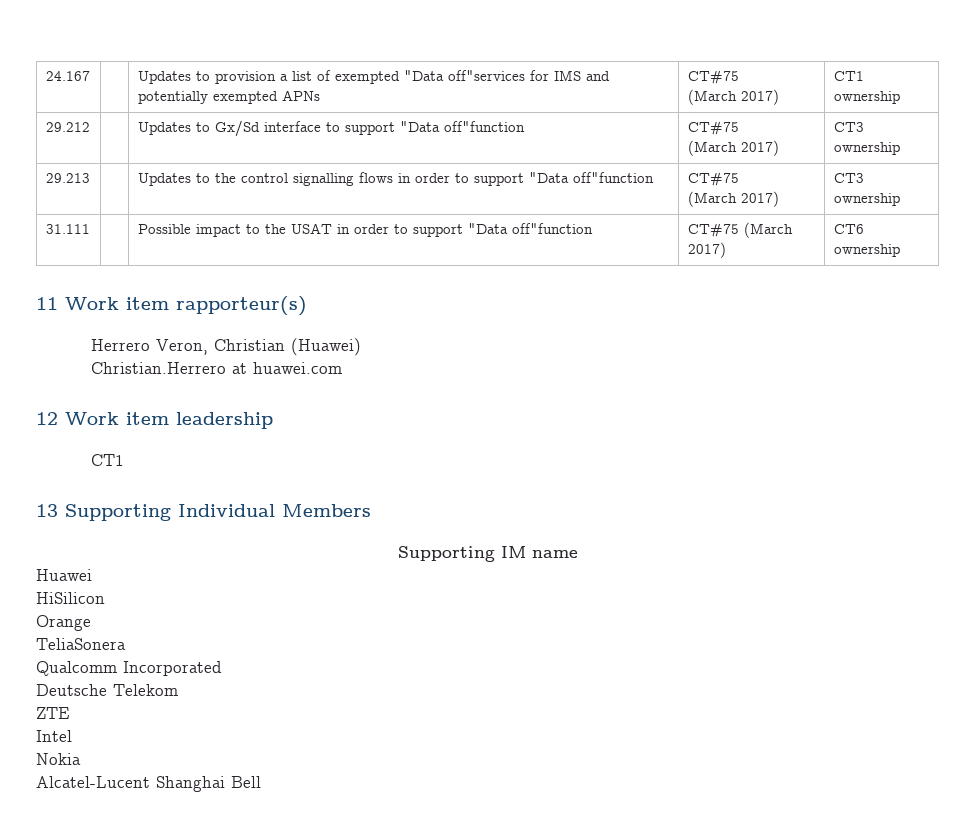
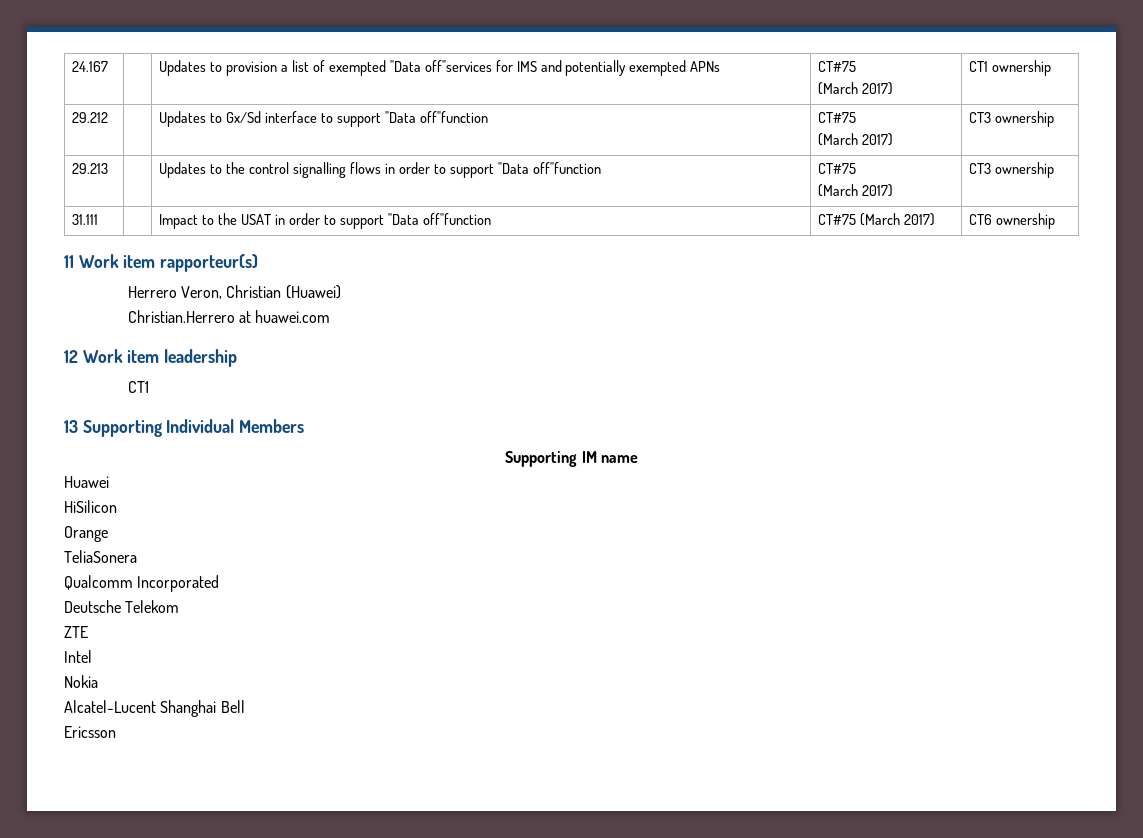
[137,224,241,237] Possible impact -> [159,214,199,229] Impact
(261, 782) none -> [64,726,116,738] // Ericsson

